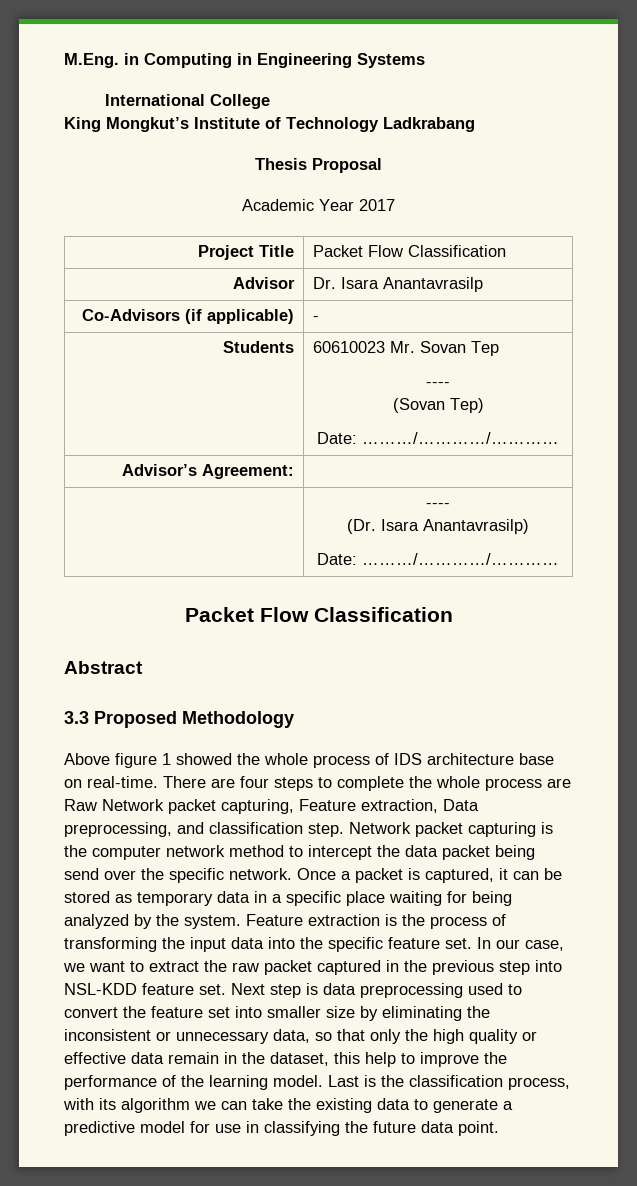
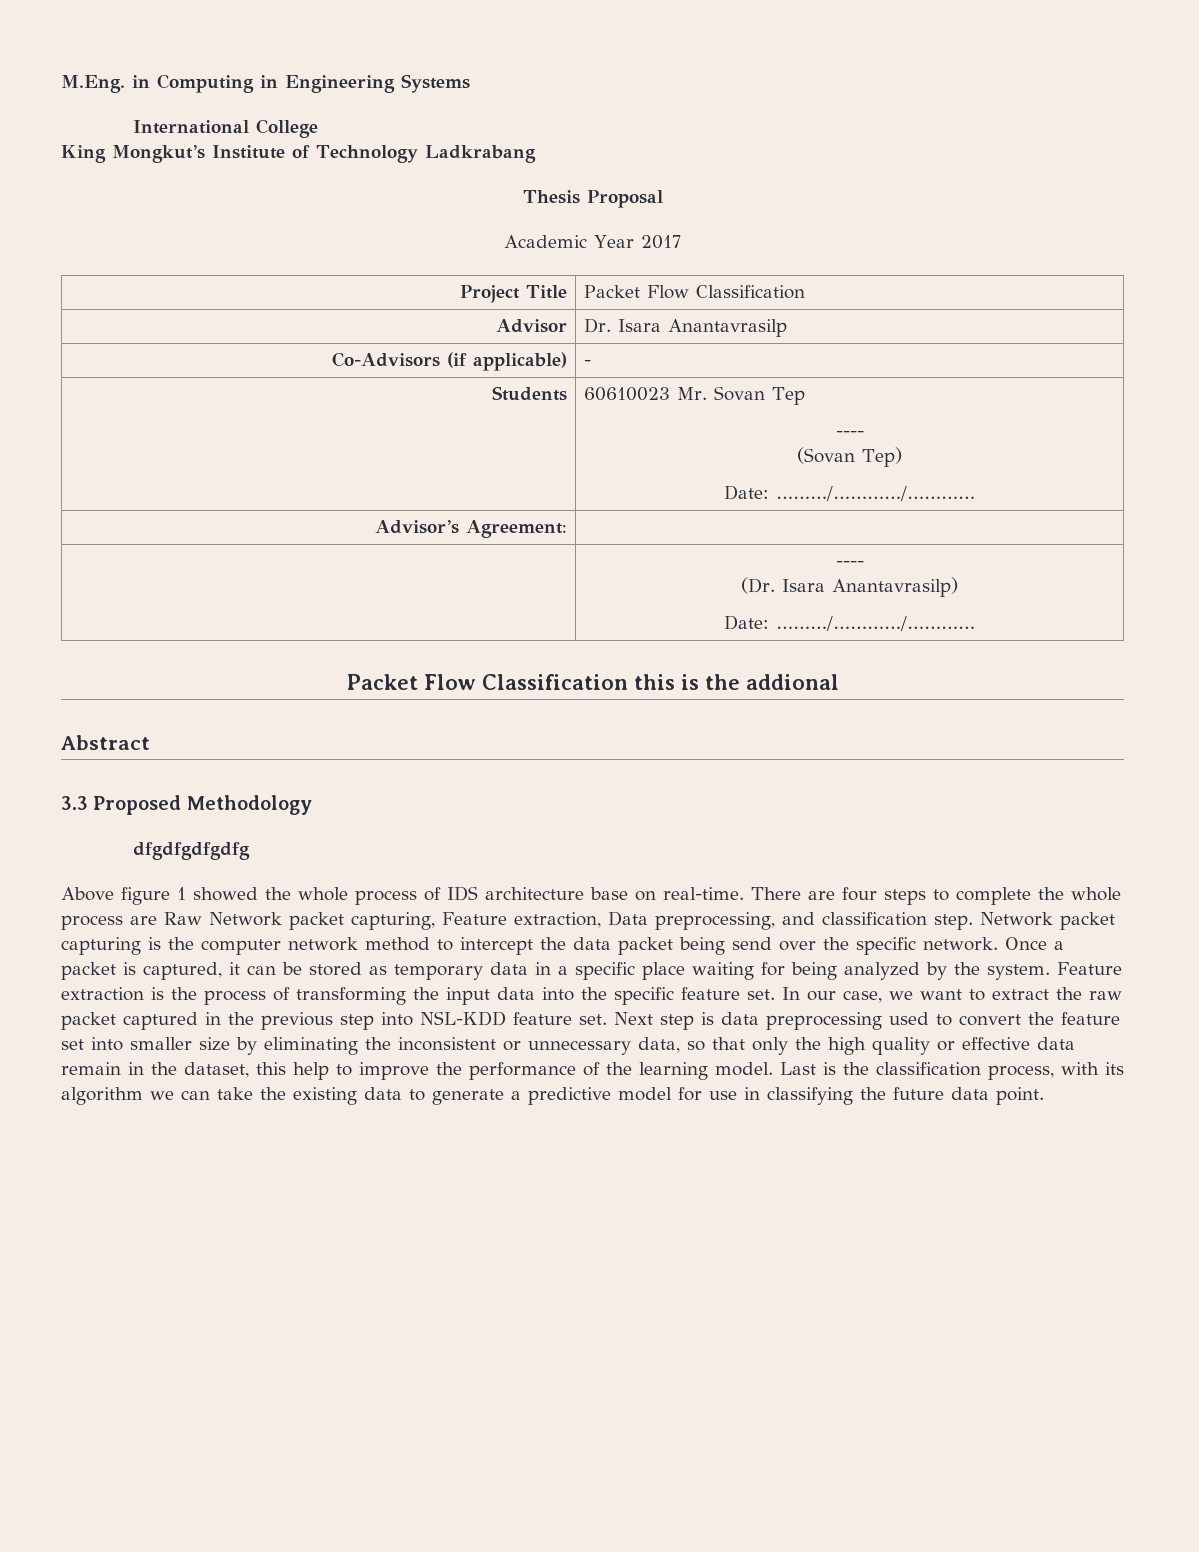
(453, 614) none -> [633,674,839,690] this is the addional
(294, 719) none -> [133,842,251,860] // dfgdfgdfgdfg

